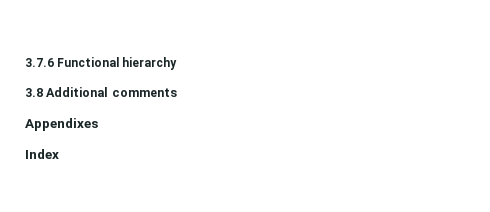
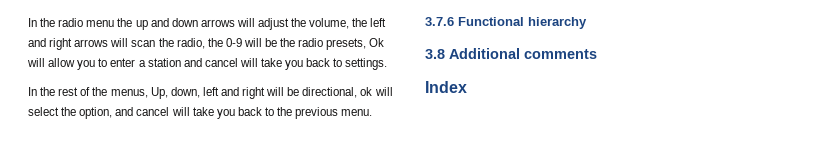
(25, 62) none -> [28,18,387,30] [28,38,385,50] [27,58,388,70] [28,87,393,99] [28,107,373,119] In the radio menu the up and down arrows will adjust the volume, the left and right arrows will scan the radio, the 0-9 will be the radio presets, Ok will allow you to enter a station and cancel will take you back to settings. // In the rest of the menus, Up, down, left and right will be directional, ok will select the option, and cancel will take you back to the previous menu. //
[25,118,98,131] // Appendixes -> (597, 54) none

